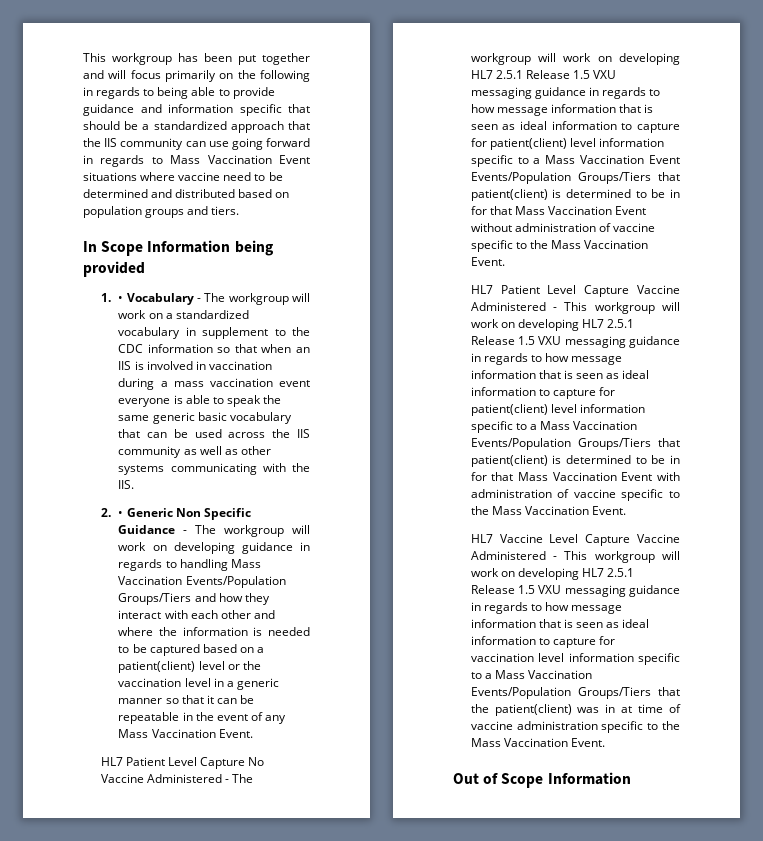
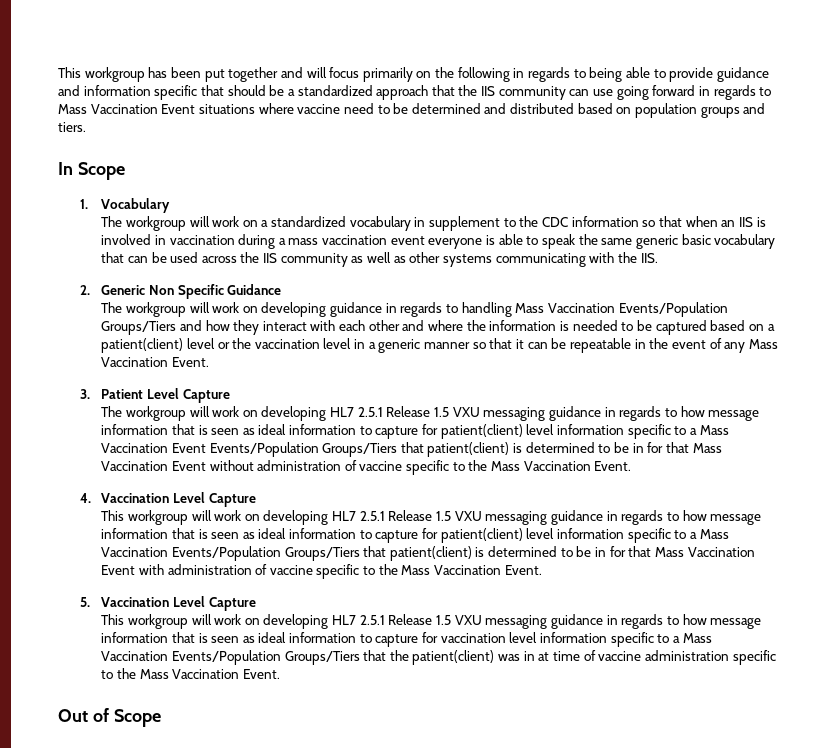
[147,240,274,256] [83,261,145,277] Information being provided -> (125, 171) none
[118,296,124,302] • -> (88, 204) none
[197,298,202,302] - -> (171, 205) //
[118,511,124,517] • -> (90, 290) none
[183,530,188,534] - -> (282, 289) //
[100,757,265,769] [100,774,229,783] HL7 Patient Level Capture No Vaccine Administered - -> [79,388,230,403] 3. Patient Level Capture //
[470,285,680,297] [470,302,558,311] HL7 Patient Level Capture Vaccine Administered - -> [79,492,256,507] 4. Vaccination Level Capture //
[470,534,680,546] [470,551,558,560] HL7 Vaccine Level Capture Vaccine Administered - -> [79,596,256,611] 5. Vaccination Level Capture //
[547,772,631,785] Information -> (161, 718) none

